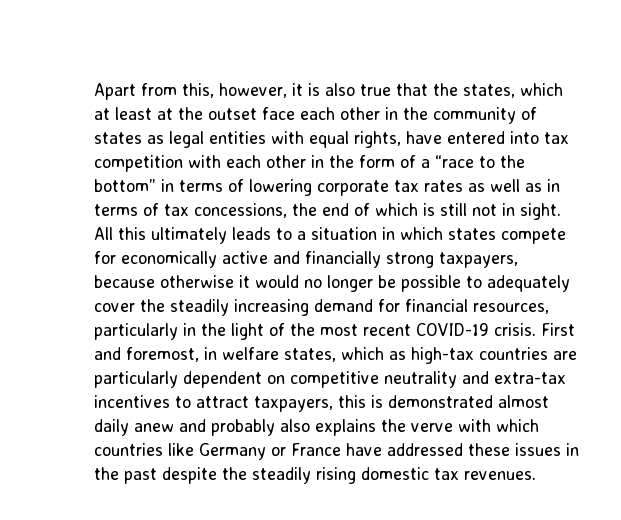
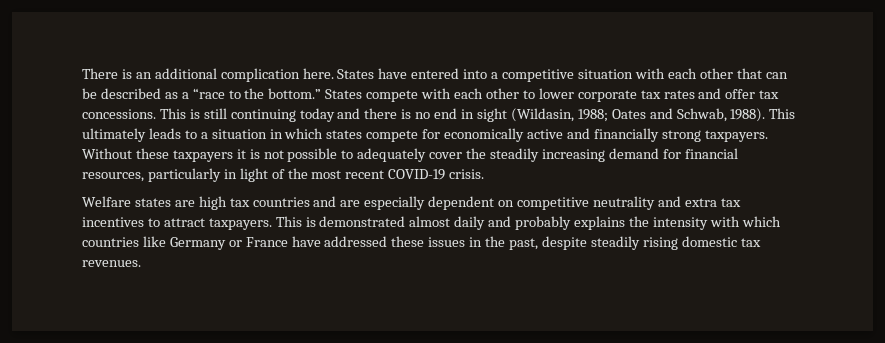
[94,83,563,100] [94,107,537,124] [94,131,569,148] [94,155,525,172] [94,179,560,196] [94,203,561,220] [94,227,146,240] Apart from this, however, it is also true that the states, which at least at the outset face each other in the community of states as legal entities with equal rights, have entered into tax competition with each other in the form of a “race to the bottom” in terms of lowering corporate tax rates as well as in terms of tax concessions, the end of which is still not in sight. All this -> [82,68,788,82] [82,88,780,102] [82,108,796,122] There is an additional complication here. States have entered into a competitive situation with each other that can be described as a “race to the bottom.” States compete with each other to lower corporate tax rates and offer tax concessions. This is still continuing today and there is no end in sight (Wildasin, 1988; Oates and Schwab, 1988). This
[439,252,518,268] [94,275,396,292] taxpayers, because otherwise it would no longer be -> [704,130,768,142] [82,148,284,162] taxpayers. Without these taxpayers it is not
[201,323,226,336] the -> (237, 174) none
[541,323,575,336] [94,347,577,364] [94,371,178,388] First and foremost, in welfare states, which as high-tax countries are particularly -> [82,196,426,210] // Welfare states are high tax countries and are especially
[494,372,566,384] extra-tax -> [684,198,741,207] extra tax
[254,395,366,412] taxpayers, this -> [208,216,302,230] taxpayers. This
[134,423,174,432] anew -> (486, 223) none
[280,419,310,432] also -> (572, 223) none
[411,423,453,432] verve -> [652,217,708,230] intensity
[124,467,247,484] past despite the -> [509,236,587,250] past, despite

